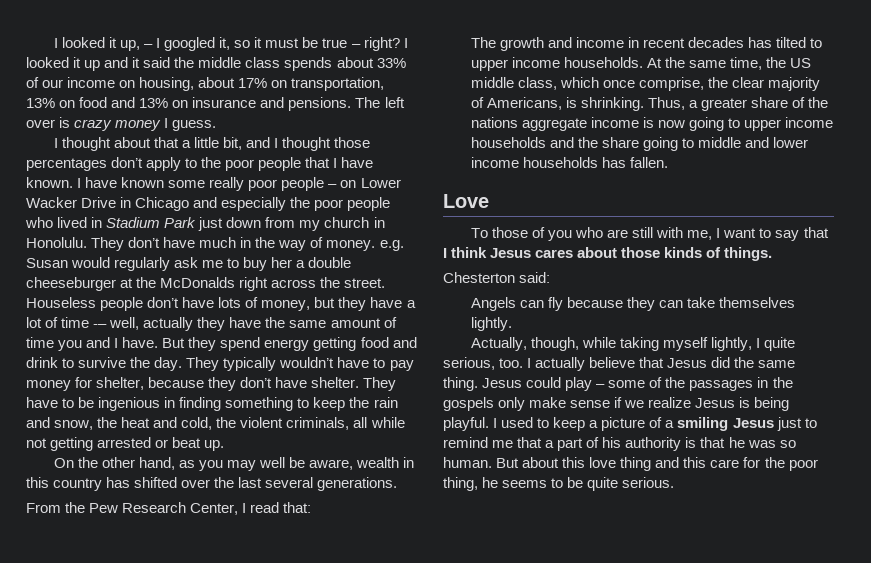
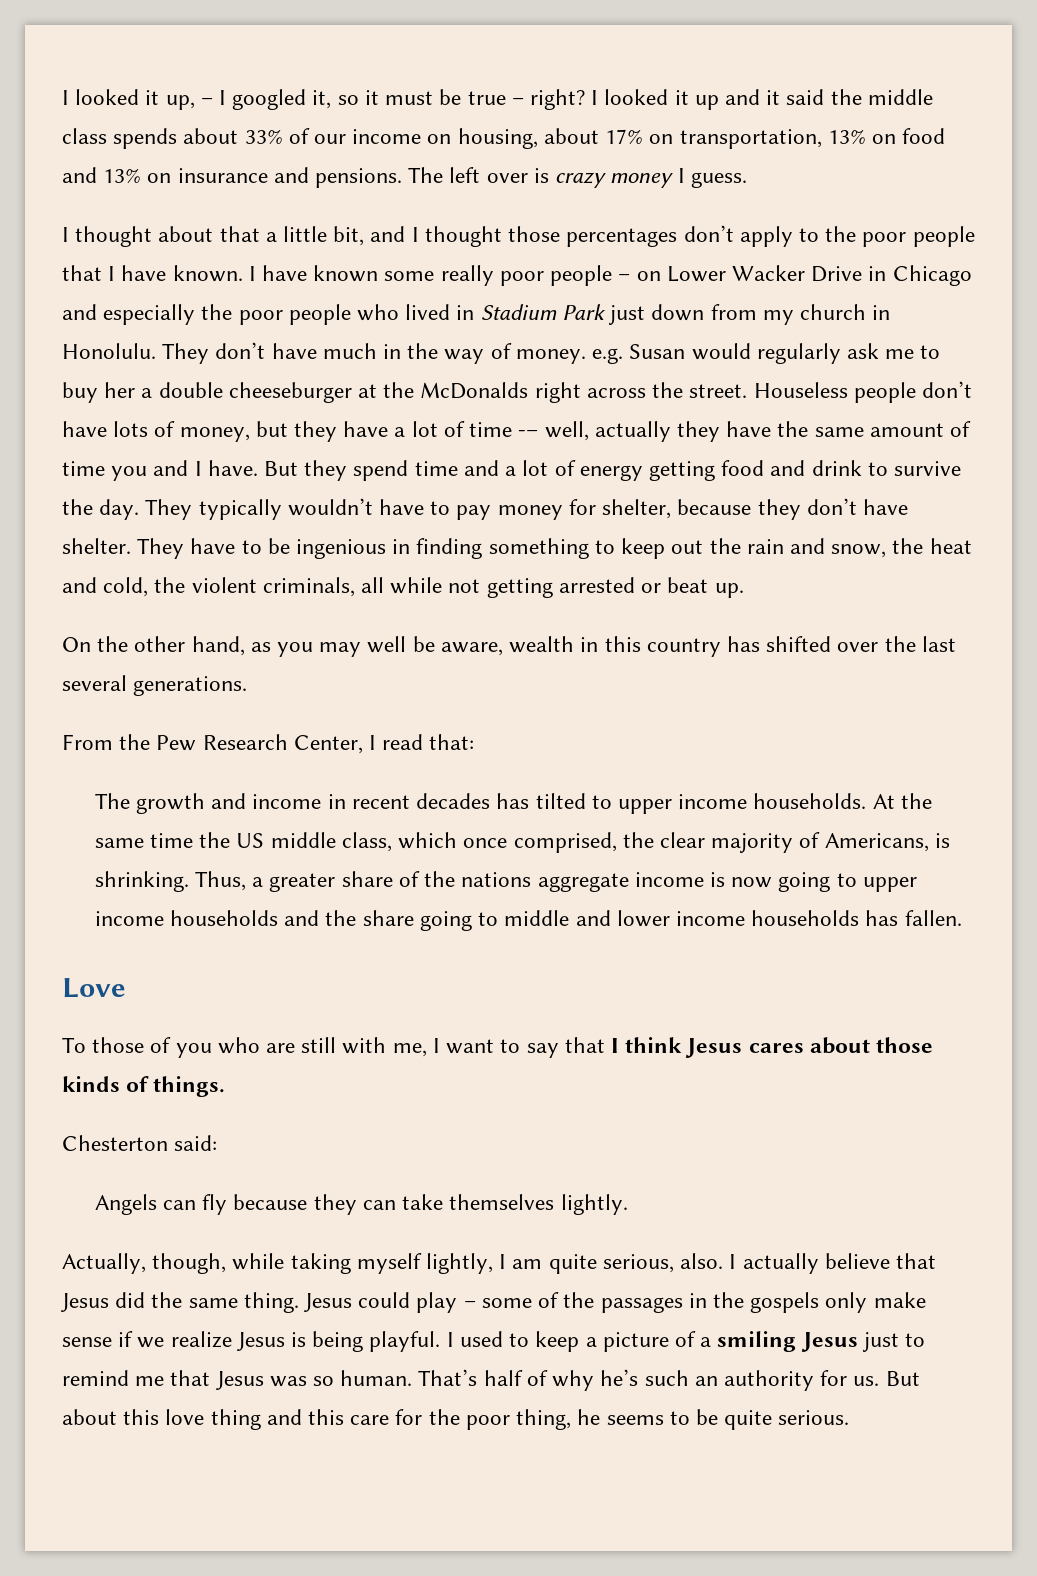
(261, 344) none -> [414,460,576,476] time and a lot of
(346, 404) none -> [671,540,704,554] out
[729,57,762,70] time, -> [150,833,194,848] time
[638,77,704,91] comprise, -> [513,832,617,853] comprised,
(761, 343) none -> [512,1259,543,1269] am
[499,358,524,368] too. -> [680,1253,724,1269] also.
[545,437,796,451] [443,457,492,468] a part of his authority is that he was so human. -> [215,1369,880,1391] Jesus was so human. That’s half of why he’s such an authority for us.

